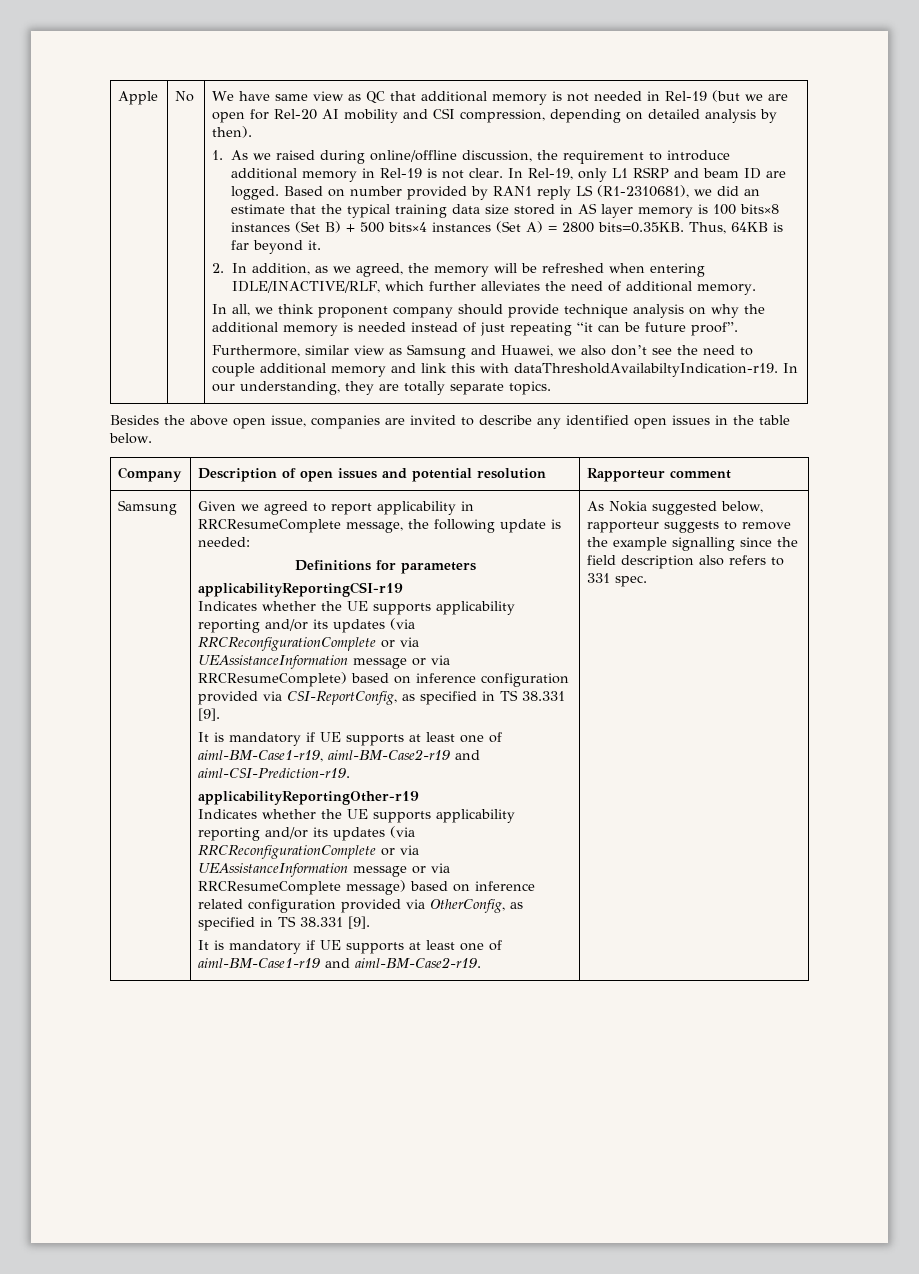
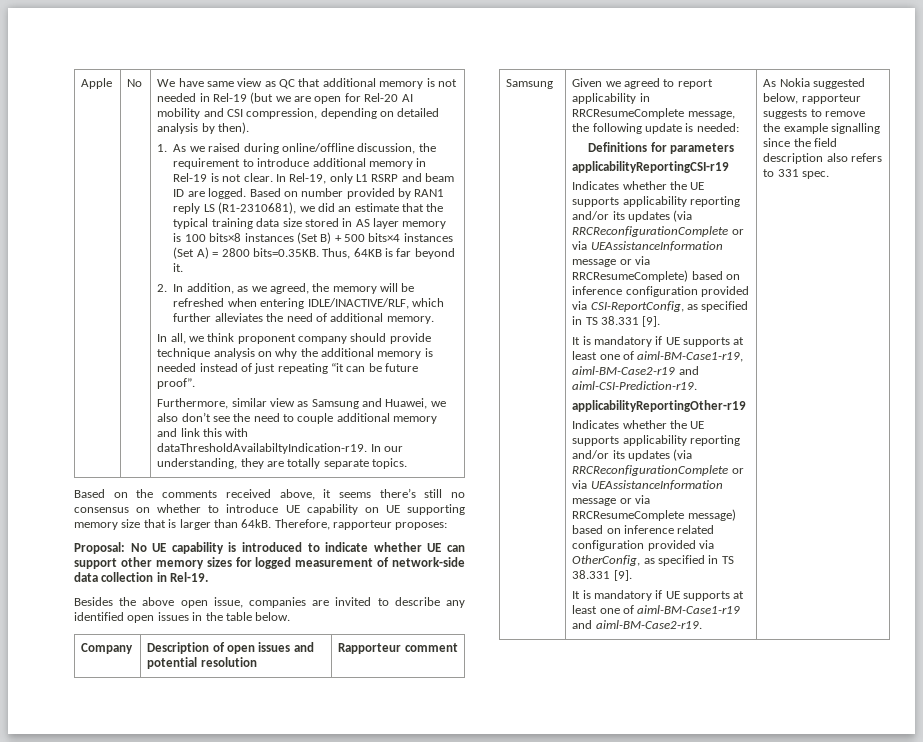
(552, 388) none -> [74,488,465,500] [74,504,465,515] [74,519,448,530] [74,542,465,554] [74,557,465,569] [74,572,209,582] // Based on the comments received above, it seems there’s still no consensus on whether to introduce UE capability on UE supporting memory size that is larger than 64kB. Therefore, rapporteur proposes: // Proposal: No UE capability is introduced to indicate whether UE can support other memory sizes for logged measurement of network-side data collection in Rel-19.

